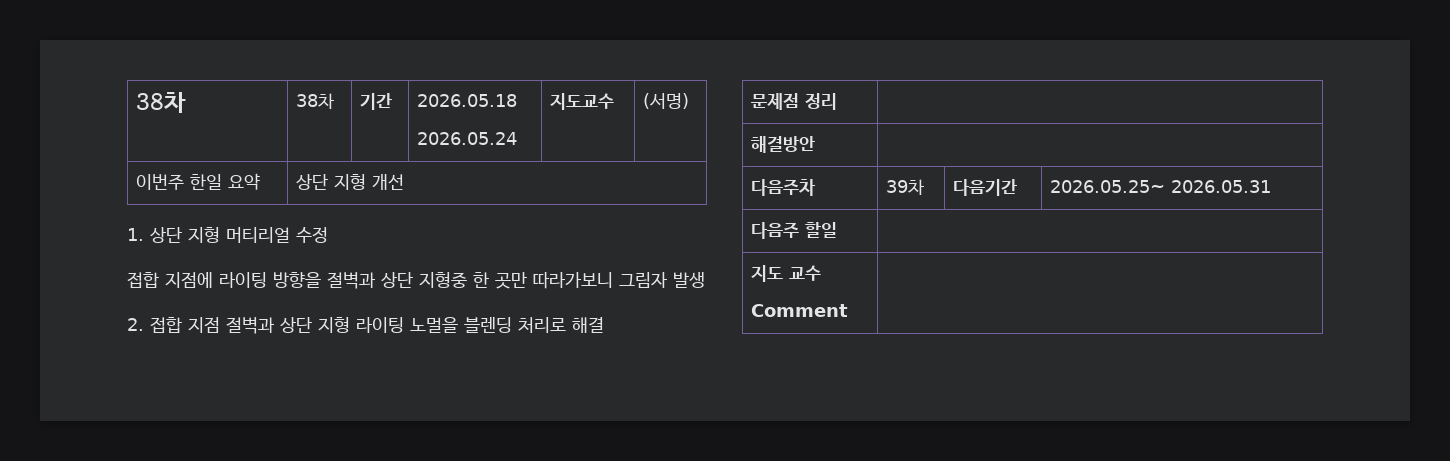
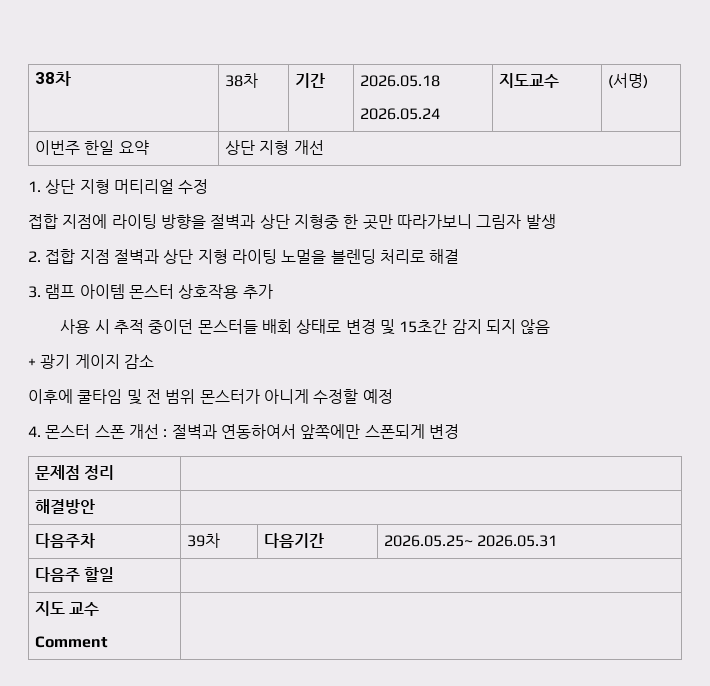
(604, 325) none -> [28,284,273,299] [60,319,551,335] [28,354,154,369] [28,389,393,405] [28,424,459,439] // 3. 램프 아이템 몬스터 상호작용 추가 // 사용 시 추적 중이던 몬스터들 배회 상태로 변경 및 15초간 감지 되지 않음 // + 광기 게이지 감소 // 이후에 쿨타임 및 전 범위 몬스터가 아니게 수정할 예정 // 4. 몬스터 스폰 개선 : 절벽과 연동하여서 앞쪽에만 스폰되게 변경

